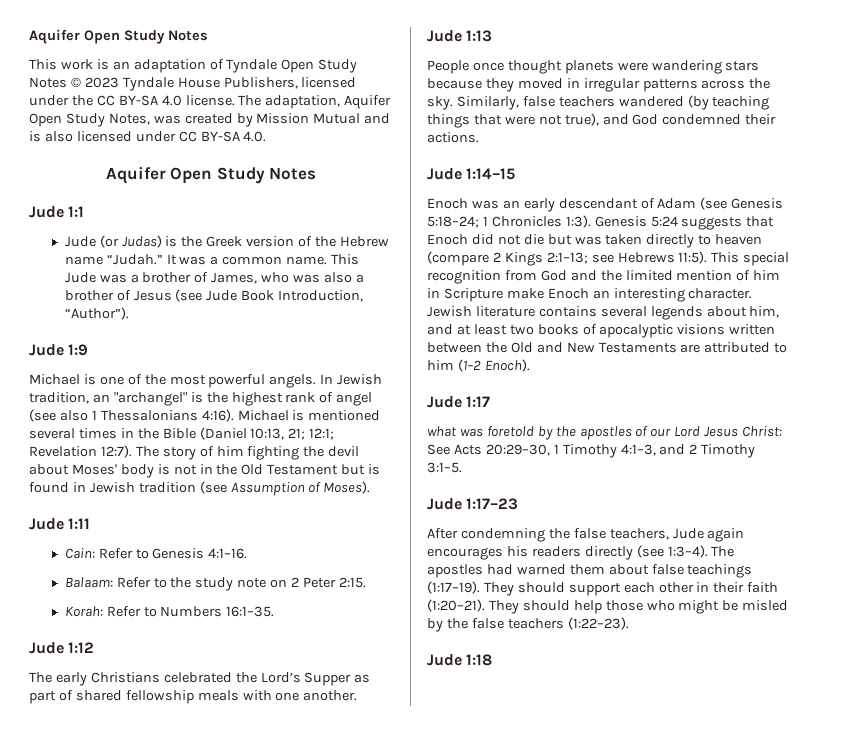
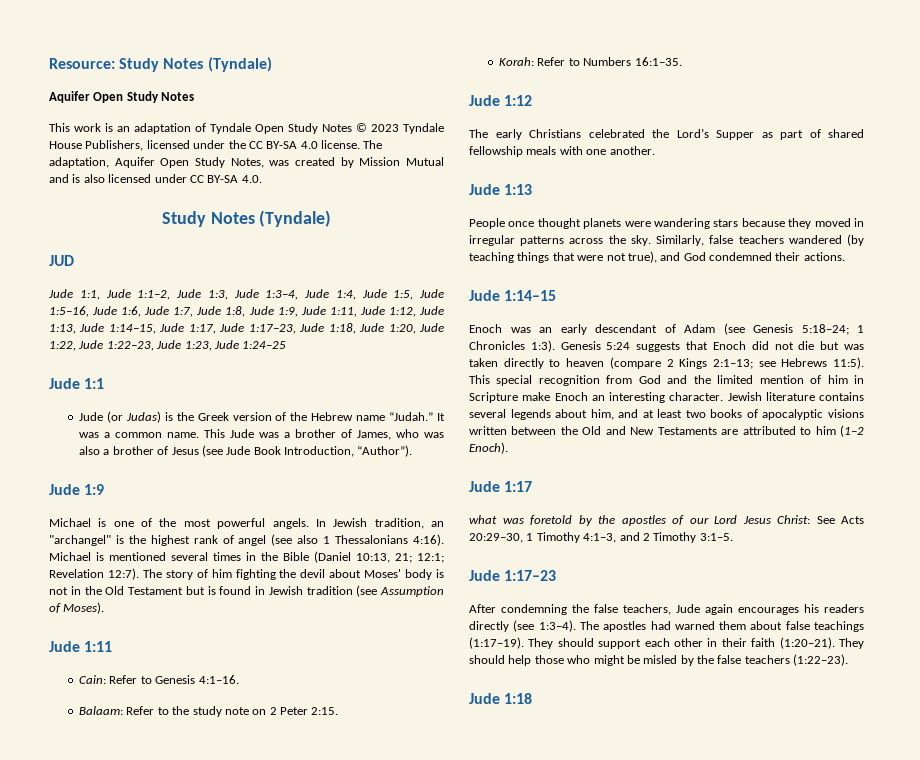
(29, 36) none -> [49,57,272,72] Resource: Study Notes (Tyndale) //
[105,166,317,184] Aquifer Open Study Notes -> [161,210,332,227] [49,255,74,266] [48,289,444,300] [49,306,444,317] [49,323,444,334] [49,340,287,351] Study Notes (Tyndale) // JUD // Jude 1:1, Jude 1:1–2, Jude 1:3, Jude 1:3–4, Jude 1:4, Jude 1:5, Jude 1:5–16, Jude 1:6, Jude 1:7, Jude 1:8, Jude 1:9, Jude 1:11, Jude 1:12, Jude 1:13, Jude 1:14–15, Jude 1:17, Jude 1:17–23, Jude 1:18, Jude 1:20, Jude 1:22, Jude 1:22–23, Jude 1:23, Jude 1:24–25

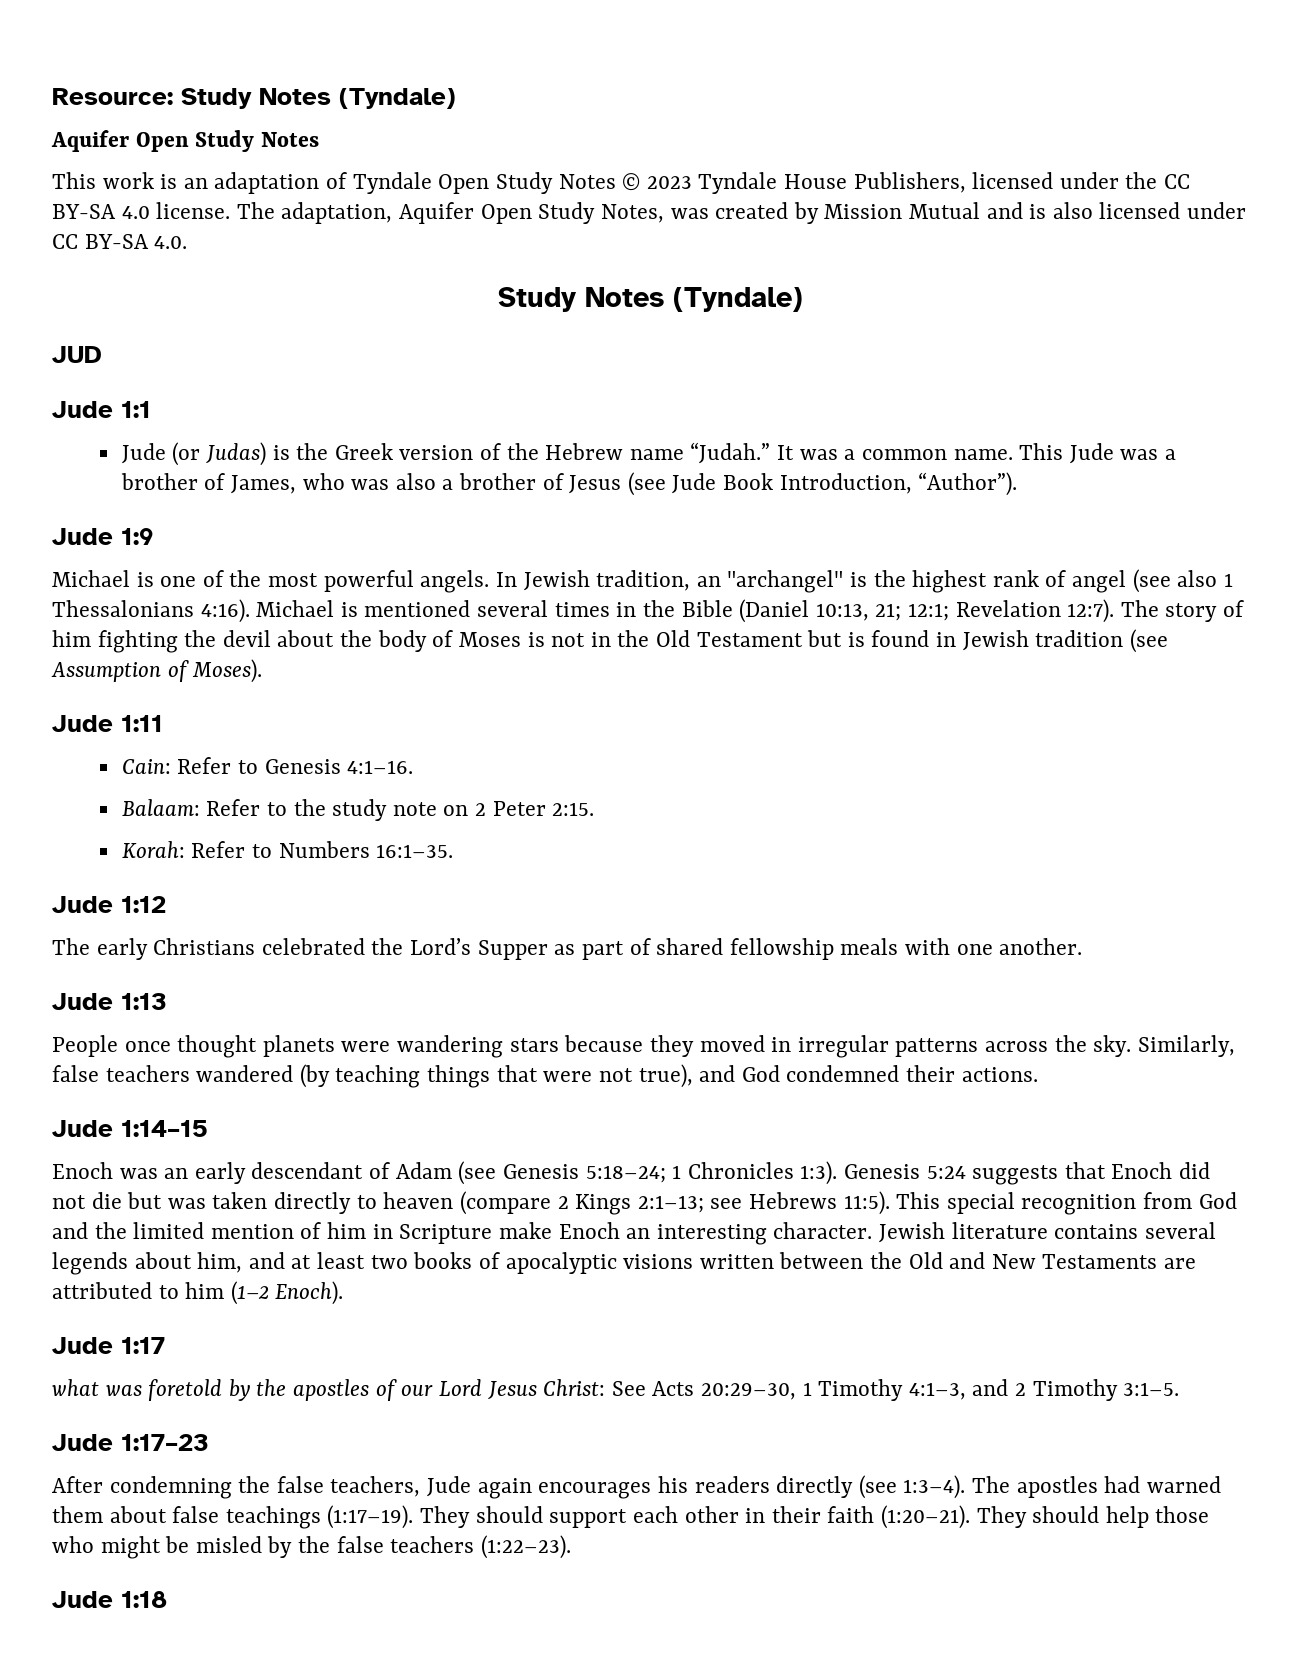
[48,289,444,300] [49,306,444,317] [49,323,444,334] [49,340,287,351] // Jude 1:1, Jude 1:1–2, Jude 1:3, Jude 1:3–4, Jude 1:4, Jude 1:5, Jude 1:5–16, Jude 1:6, Jude 1:7, Jude 1:8, Jude 1:9, Jude 1:11, Jude 1:12, Jude 1:13, Jude 1:14–15, Jude 1:17, Jude 1:17–23, Jude 1:18, Jude 1:20, Jude 1:22, Jude 1:22–23, Jude 1:23, Jude 1:24–25 -> (102, 354) none
[364,569,433,580] Moses' body -> [340,630,521,652] the body of Moses

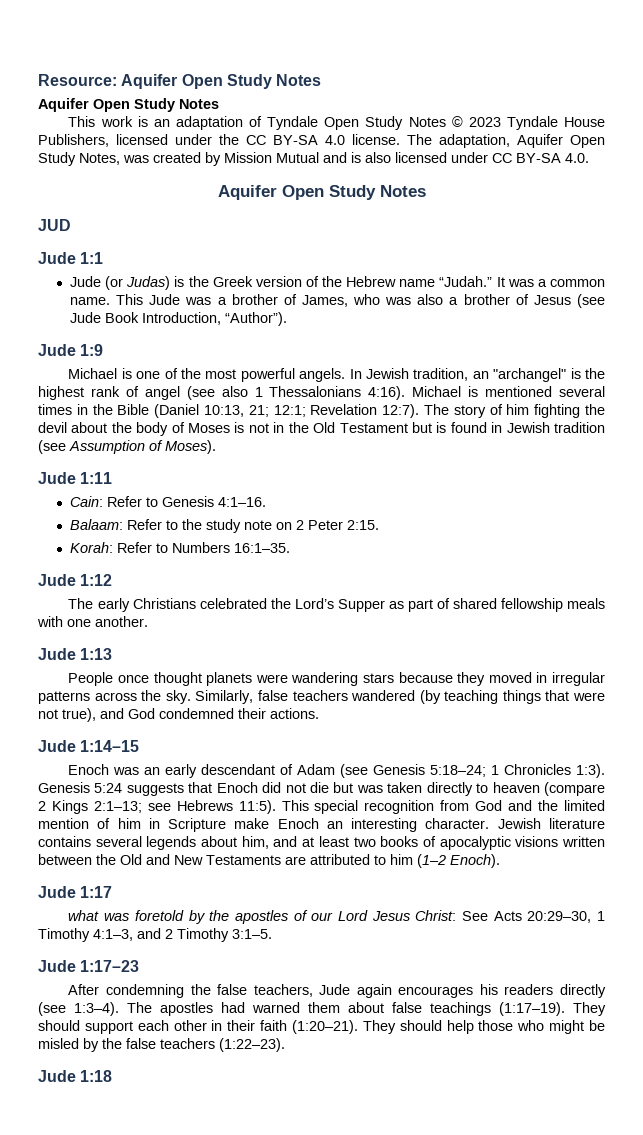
[181,88,456,109] Study Notes (Tyndale) -> [121,74,322,89] Aquifer Open Study Notes
[498,287,803,312] Study Notes (Tyndale) -> [217,185,426,200] Aquifer Open Study Notes

